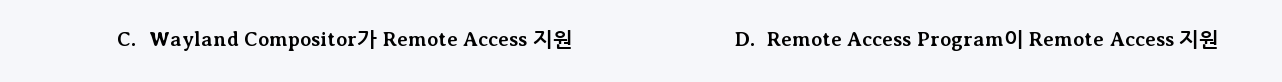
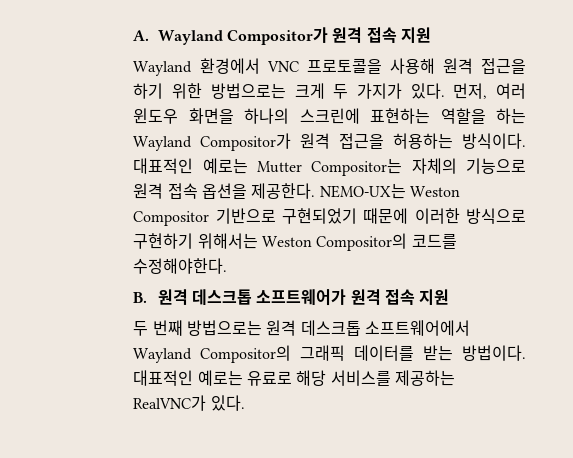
[116,30,573,51] [734,30,1220,51] C. Wayland Compositor가 Remote Access 지원 // D. Remote Access Program이 Remote Access 지원 -> [133,27,432,45] [133,58,527,76] [133,83,526,99] [133,108,526,124] [133,133,527,151] [133,158,527,176] [133,183,461,199] [133,208,527,226] [133,233,457,251] [133,258,228,274] [133,289,450,306] [133,320,471,336] [133,345,527,363] [133,370,456,386] [133,395,245,411] A. Wayland Compositor가 원격 접속 지원 // Wayland 환경에서 VNC 프로토콜을 사용해 원격 접근을 하기 위한 방법으로는 크게 두 가지가 있다. 먼저, 여러 윈도우 화면을 하나의 스크린에 표현하는 역할을 하는 Wayland Compositor가 원격 접근을 허용하는 방식이다. 대표적인 예로는 Mutter Compositor는 자체의 기능으로 원격 접속 옵션을 제공한다. NEMO-UX는 Weston Compositor 기반으로 구현되었기 때문에 이러한 방식으로 구현하기 위해서는 Weston Compositor의 코드를 수정해야한다. // B. 원격 데스크톱 소프트웨어가 원격 접속 지원 // 두 번째 방법으로는 원격 데스크톱 소프트웨어에서 Wayland Compositor의 그래픽 데이터를 받는 방법이다. 대표적인 예로는 유료로 해당 서비스를 제공하는 RealVNC가 있다.

